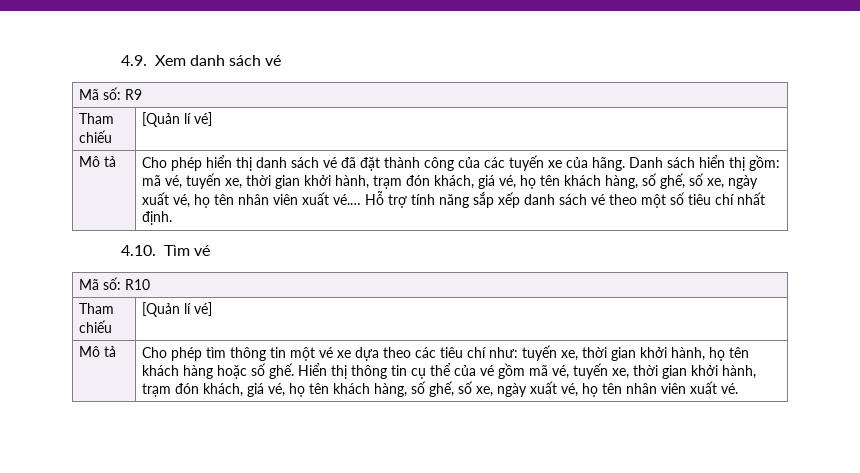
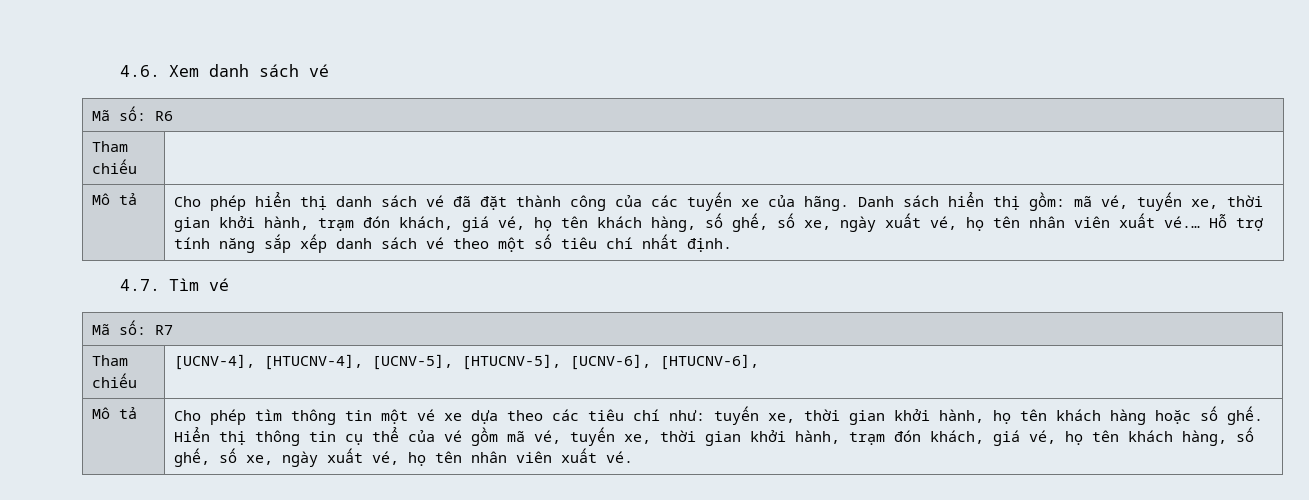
[121,55,148,66] 4.9. -> [120,65,161,77] 4.6.
[125,89,143,100] [79,113,115,124] [79,130,113,143] [142,112,213,127] R9 // Tham chiếu | [Quản lí vé] -> [155,111,174,121] [92,141,129,152] [92,159,138,174] R6 // Tham chiếu |
[121,245,157,256] 4.10. -> [120,279,161,291] 4.7.
[125,279,151,290] [79,303,115,314] [79,320,113,333] [142,302,213,317] R10 // Tham chiếu | [Quản lí vé] -> [155,325,174,335] [92,355,129,366] [92,373,138,388] [174,354,760,370] R7 // Tham chiếu | [UCNV-4], [HTUCNV-4], [UCNV-5], [HTUCNV-5], [UCNV-6], [HTUCNV-6],

